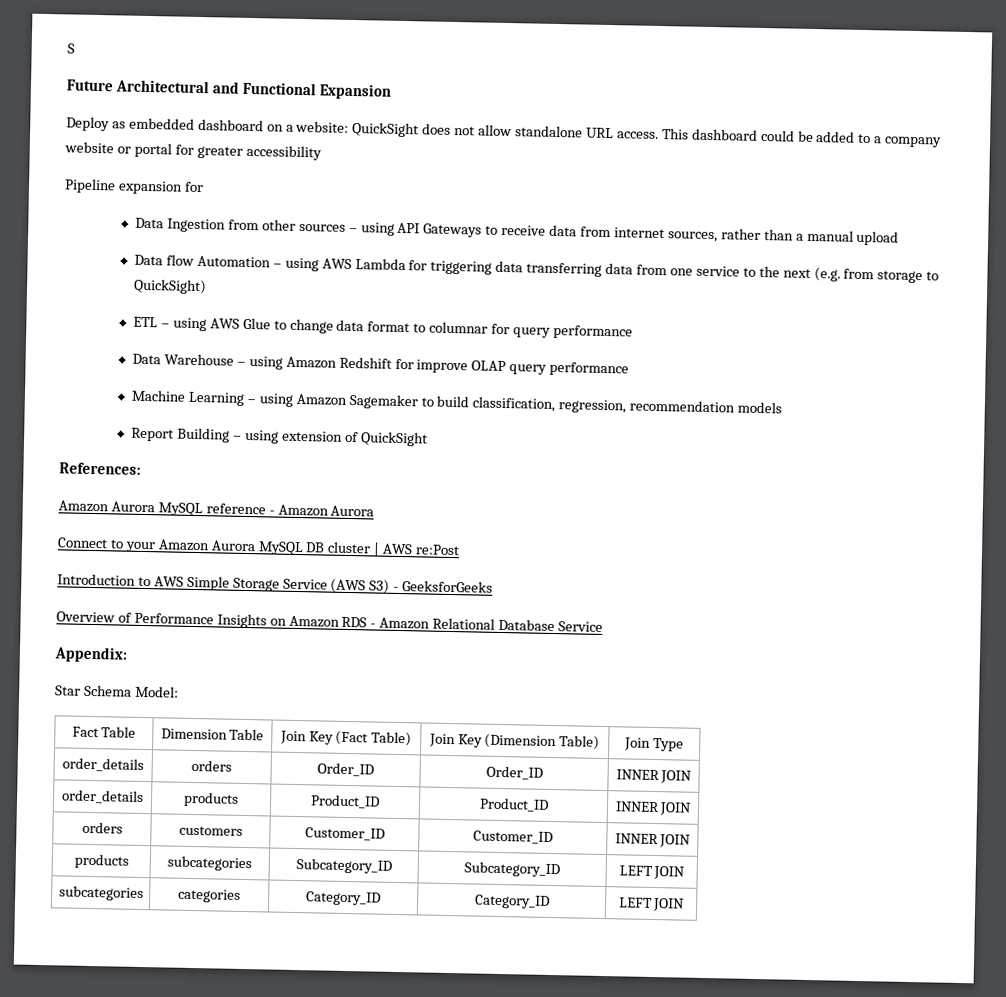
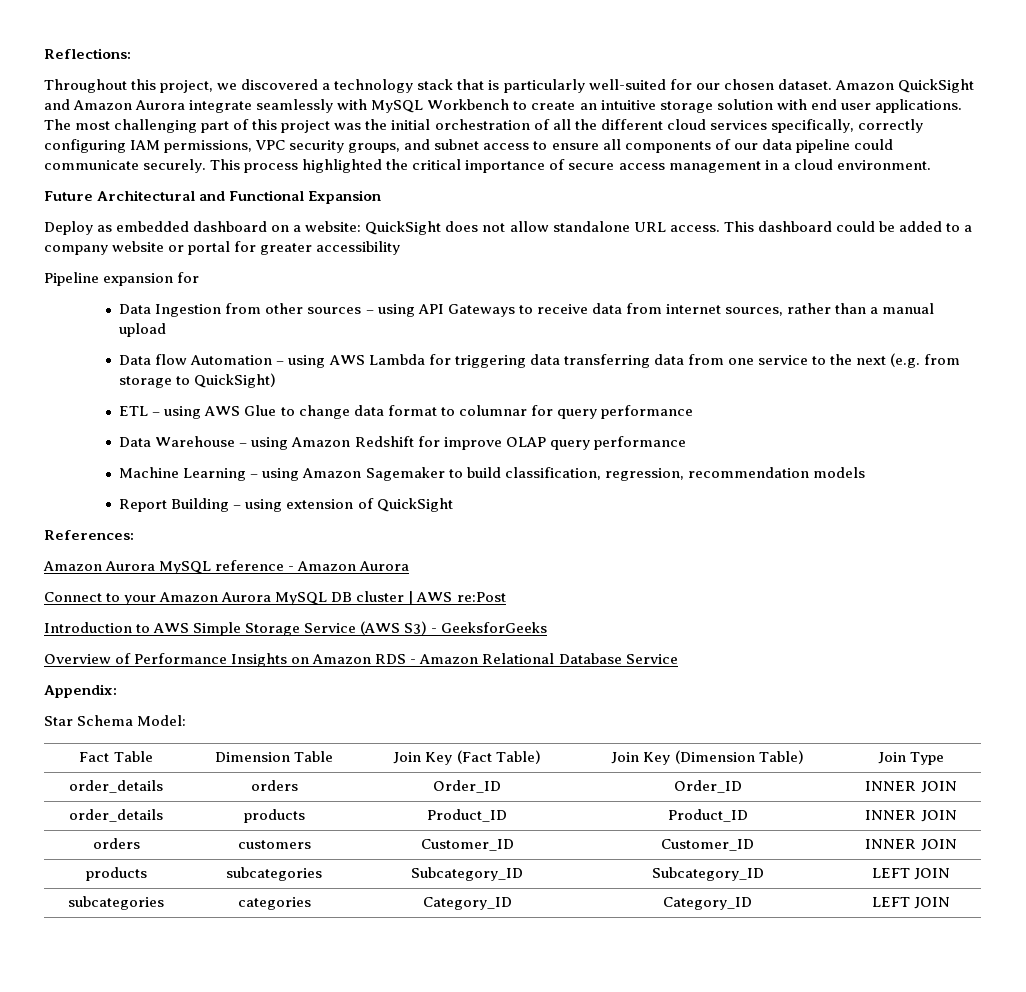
[67,43,75,54] S -> [44,48,131,59] [44,79,974,93] [44,99,962,113] [44,119,923,133] [44,139,893,153] [44,159,931,173] Reflections: // Throughout this project, we discovered a technology stack that is particularly well-suited for our chosen dataset. Amazon QuickSight and Amazon Aurora integrate seamlessly with MySQL Workbench to create an intuitive storage solution with end user applications. The most challenging part of this project was the initial orchestration of all the different cloud services specifically, correctly configuring IAM permissions, VPC security groups, and subnet access to ensure all components of our data pipeline could communicate securely. This process highlighted the critical importance of secure access management in a cloud environment.

